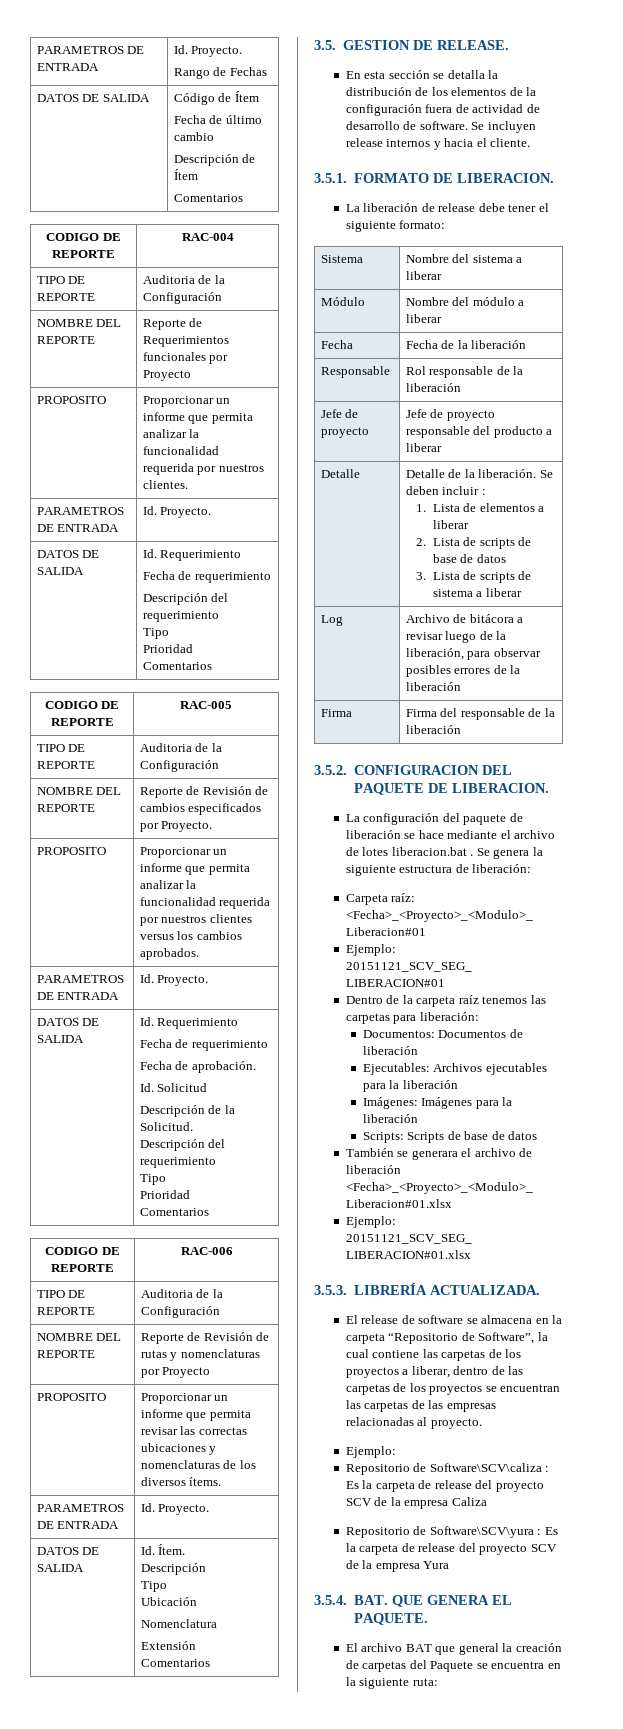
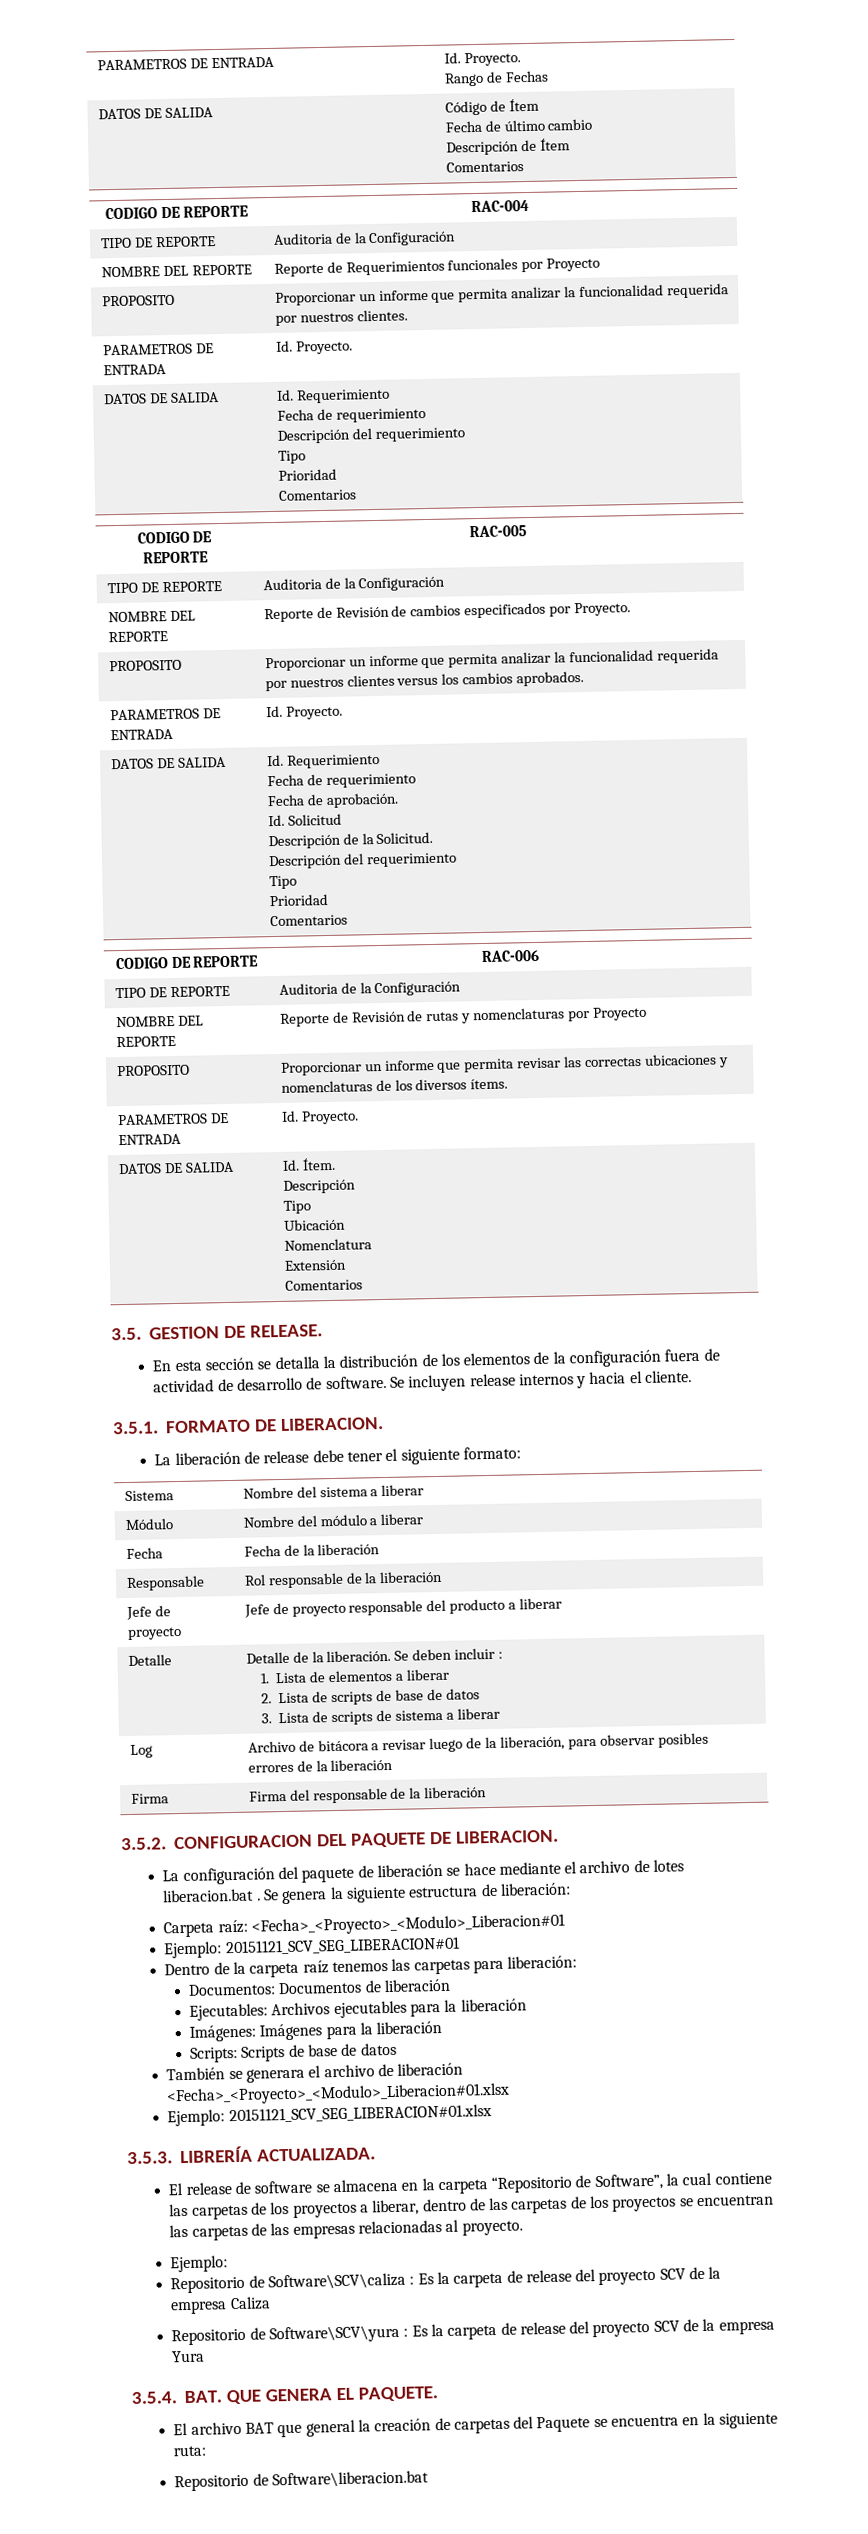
(438, 1682) none -> [174,2470,429,2492] // Repositorio de Software\liberacion.bat

